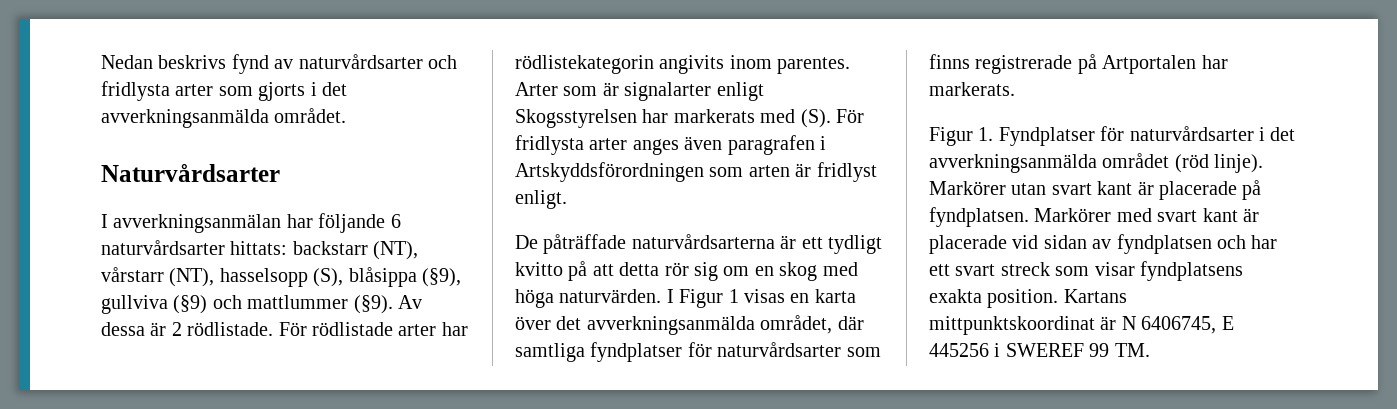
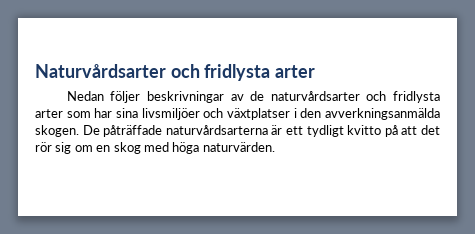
[101,54,294,74] Nedan beskrivs fynd av -> [35,64,316,81] [66,91,265,103] Naturvårdsarter och fridlysta arter // Nedan följer beskrivningar av de
[258,82,347,101] [101,108,347,128] [101,163,280,182] [101,213,401,233] [101,240,419,260] [101,267,461,287] [101,295,422,314] [101,322,468,336] [515,55,851,74] [515,82,764,101] [515,109,864,128] [515,135,826,155] [515,162,877,182] [515,190,567,209] gjorts i det avverkningsanmälda området. // Naturvårdsarter // I avverkningsanmälan har följande 6 naturvårdsarter hittats: backstarr (NT), vårstarr (NT), hasselsopp (S), blåsippa (§9), gullviva (§9) och mattlummer (§9). Av dessa är 2 rödlistade. För rödlistade arter har rödlistekategorin angivits inom parentes. Arter som är signalarter enligt Skogsstyrelsen har markerats med (S). För fridlysta arter anges även paragrafen i Artskyddsförordningen som arten är fridlyst enligt. // -> [94,108,441,120] [35,125,79,137] har sina livsmiljöer och växtplatser i den avverkningsanmälda skogen.
[619,262,660,276] detta -> [421,125,441,135] det
[666,289,856,308] [515,315,864,335] [515,342,881,362] [929,54,1228,74] [929,82,1015,96] [929,126,1296,146] [929,153,1264,173] [929,180,1262,200] [929,207,1259,227] [929,234,1278,254] [929,261,1243,281] [929,289,1127,308] [929,316,1234,335] [929,343,1150,357] I Figur 1 visas en karta över det avverkningsanmälda området, där samtliga fyndplatser för naturvårdsarter som finns registrerade på Artportalen har markerats. // Figur 1. Fyndplatser för naturvårdsarter i det avverkningsanmälda området (röd linje). Markörer utan svart kant är placerade på fyndplatsen. Markörer med svart kant är placerade vid sidan av fyndplatsen och har ett svart streck som visar fyndplatsens exakta position. Kartans mittpunktskoordinat är N 6406745, E 445256 i SWEREF 99 TM. -> (275, 147) none

